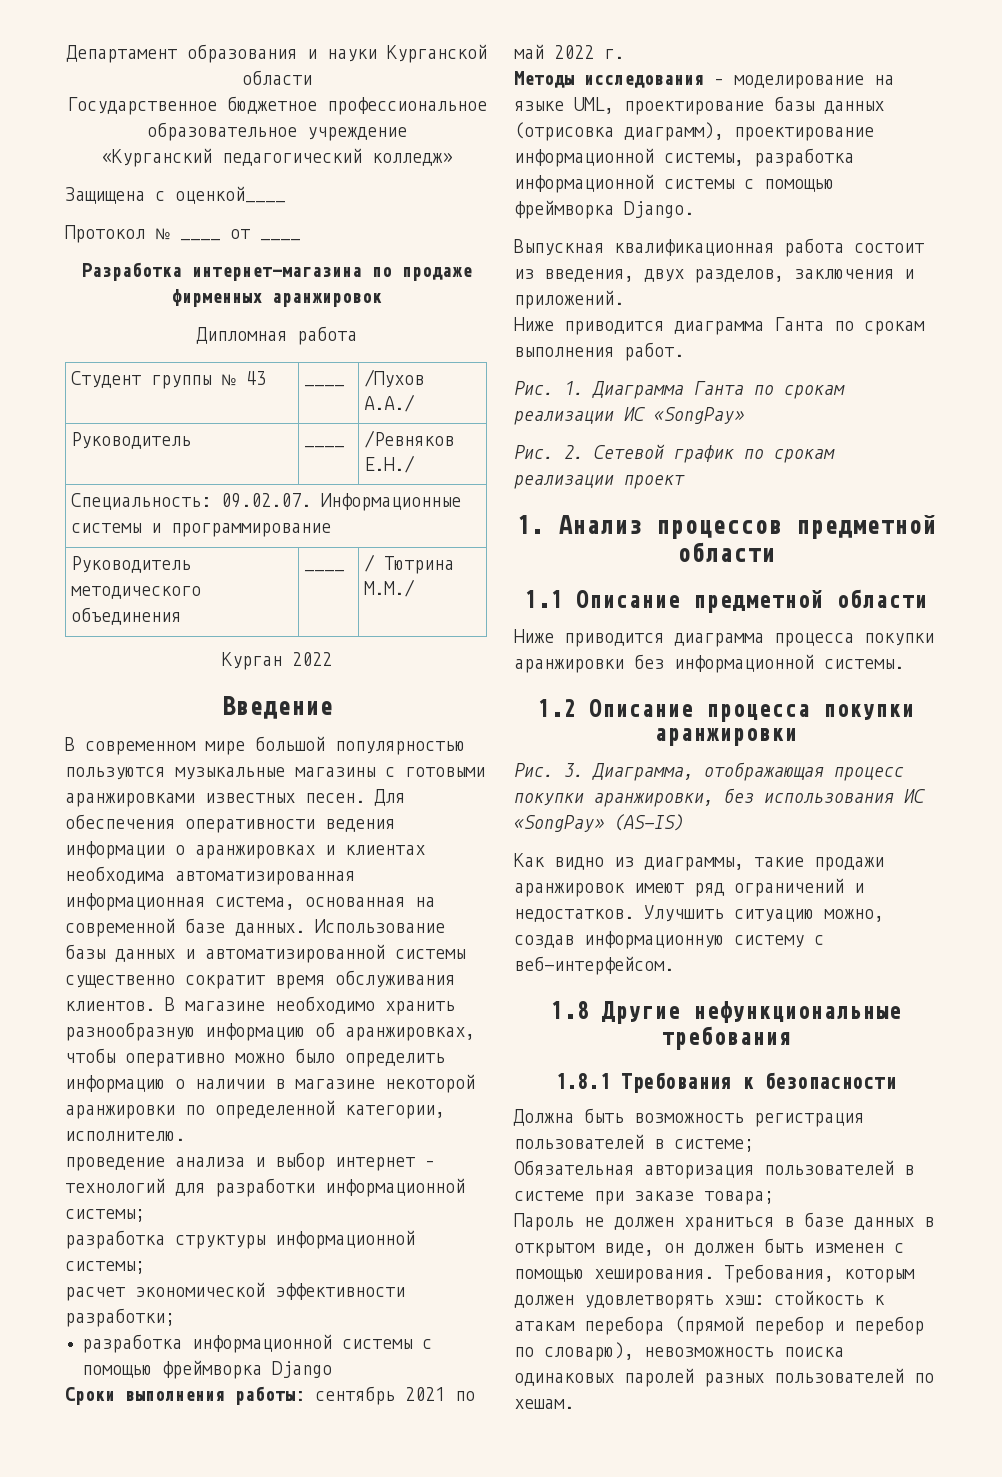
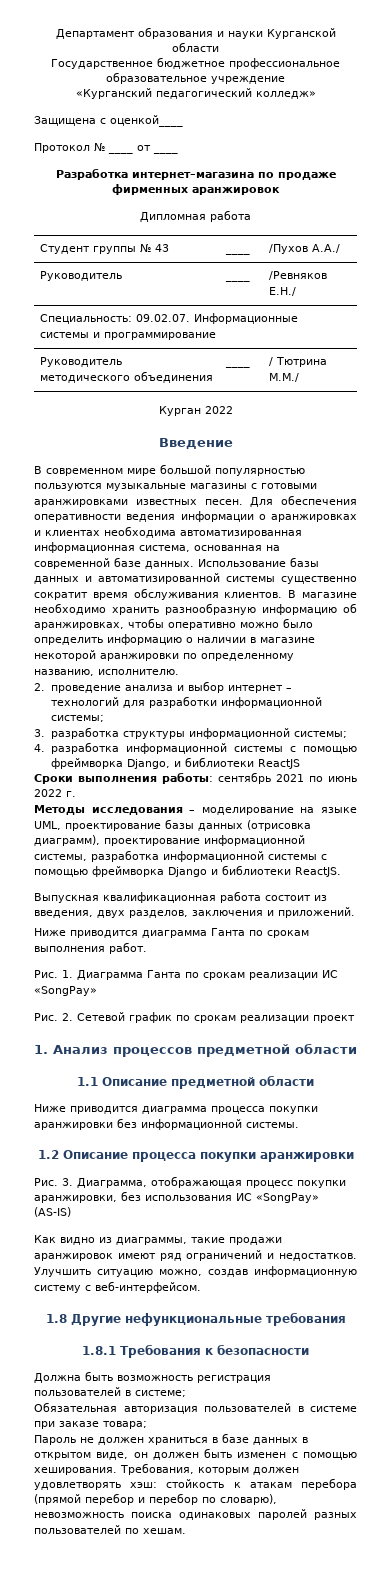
[215,1100,445,1119] определенной категории, -> [201,653,294,661] [34,669,94,676] определенному названию,
(185, 1136) none -> [34,683,45,691] 2.
(145, 1215) none -> [34,729,45,737] 3.
[65,1282,405,1301] [65,1308,175,1327] [81,1334,432,1353] [81,1360,332,1379] расчет экономической эффективности разработки; // разработка информационной системы с помощью фреймворка Django -> [34,742,357,754] [50,757,300,769] 4. разработка информационной системы с помощью фреймворка Django, и библиотеки ReactJS
[514,44,544,59] май -> [328,776,357,782] июнь
[624,201,694,218] Django. -> [168,865,341,877] Django и библиотеки ReactJS.

